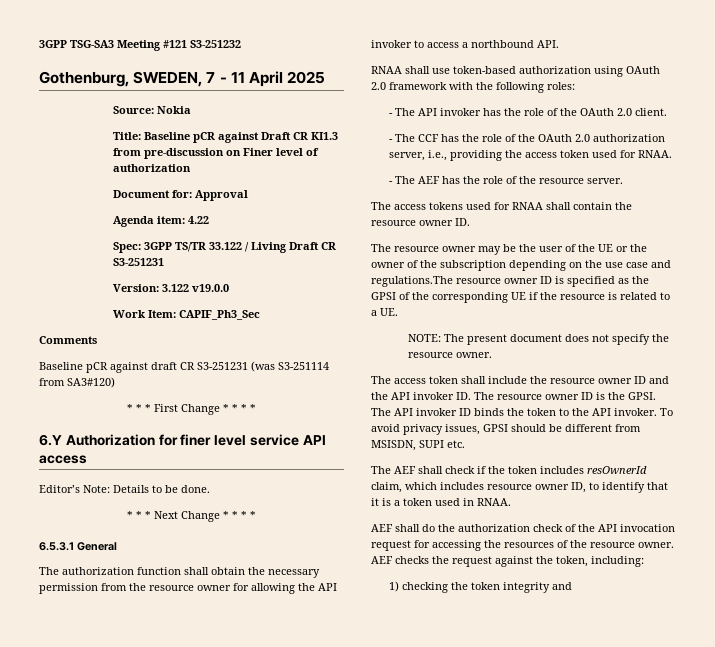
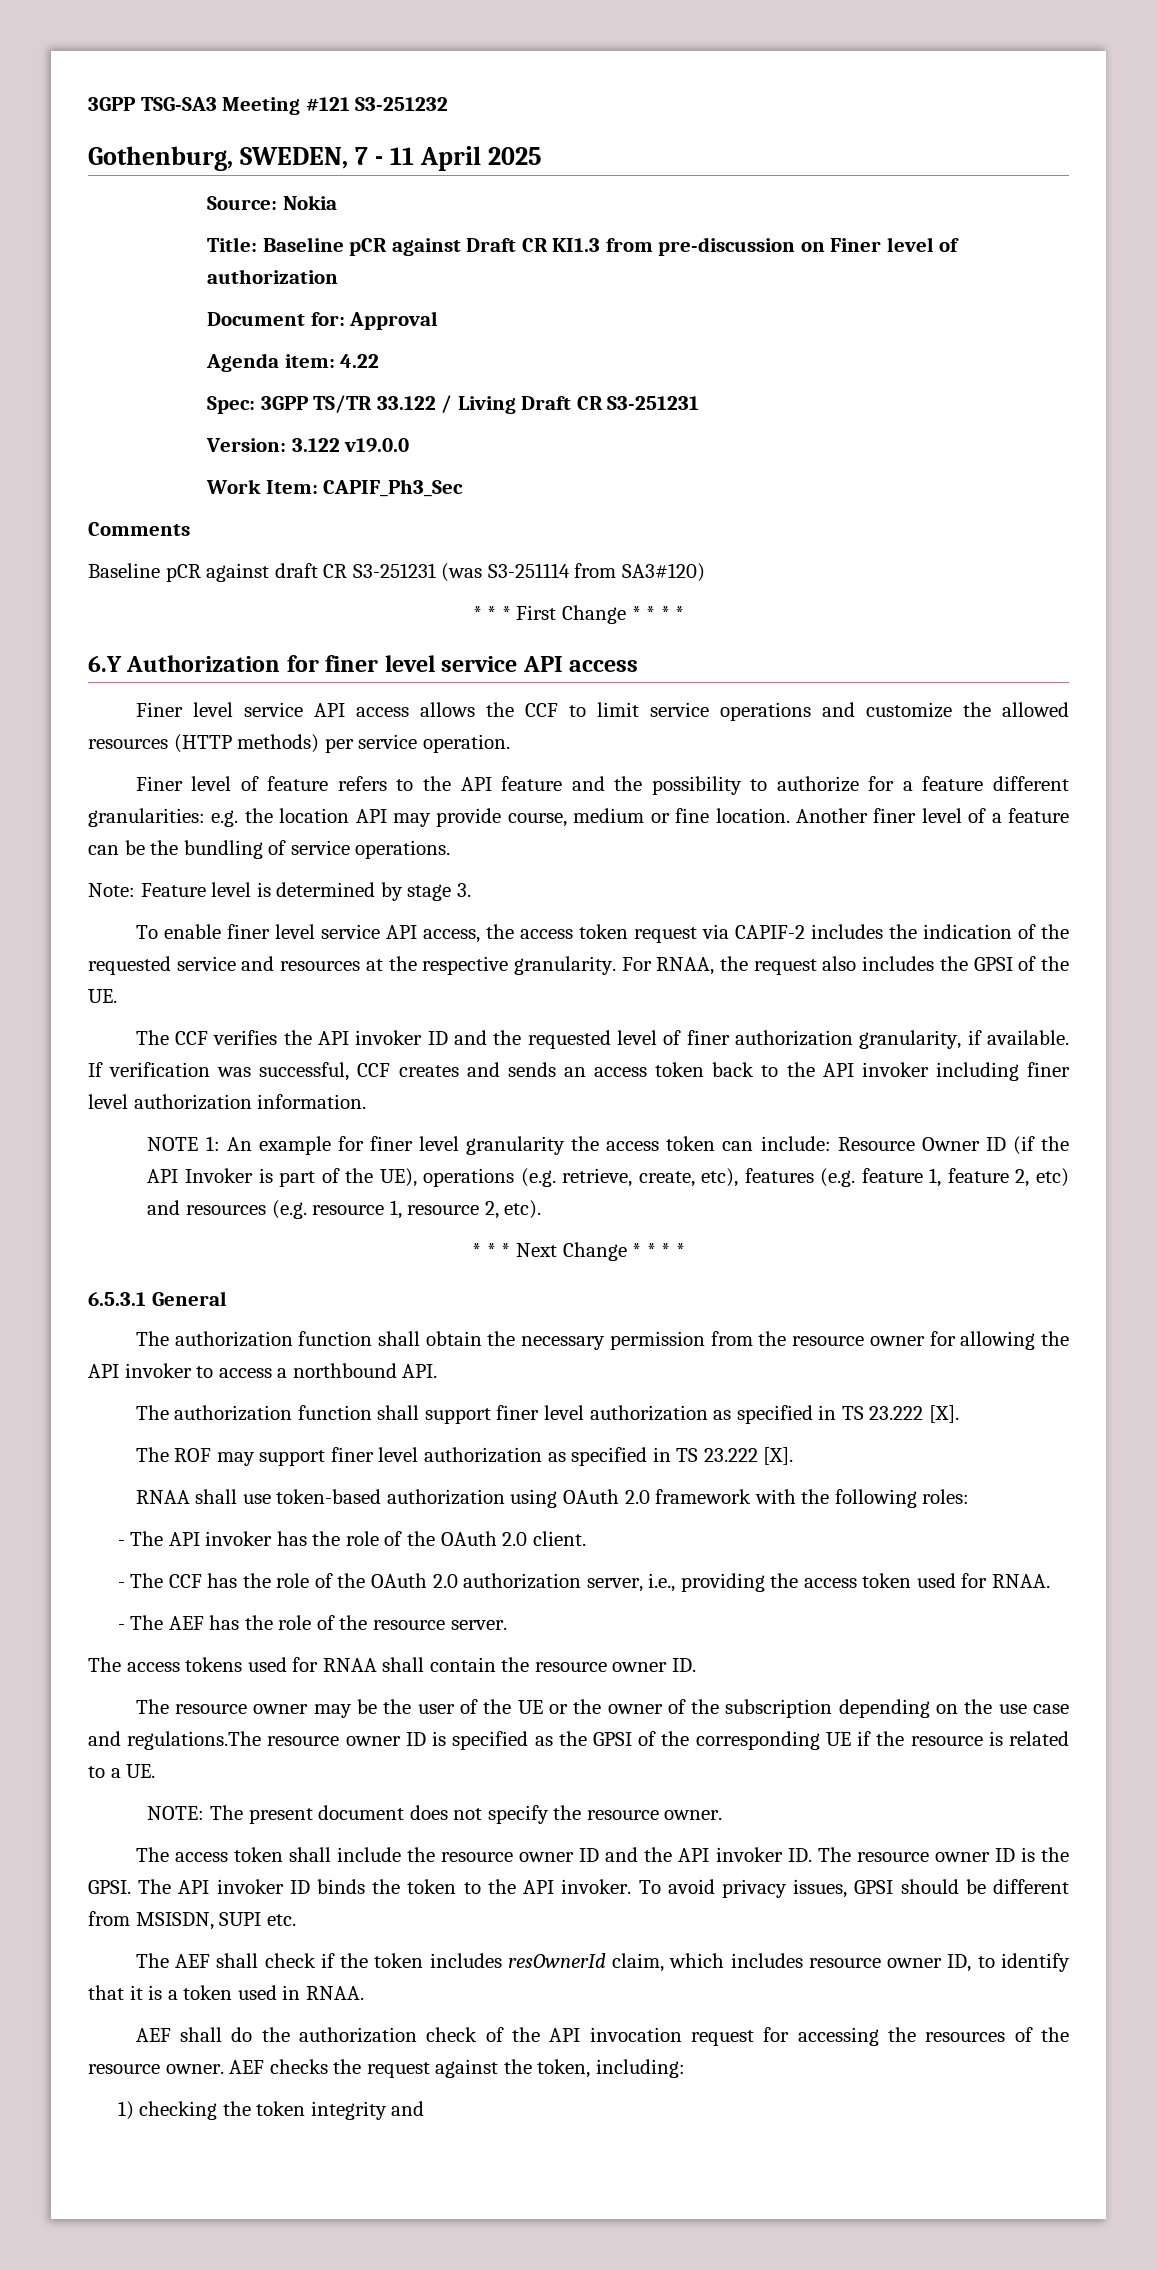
[39,485,210,493] Editor’s Note: Details to be done. -> [135,702,1069,721] [88,734,510,753] [135,776,1070,795] [88,808,1069,827] [88,840,451,859] [88,882,471,901] [135,924,1070,943] [88,956,1070,975] [88,989,117,1003] [135,1030,1070,1049] [88,1062,1070,1081] [88,1094,367,1110] [147,1136,1069,1155] [147,1168,1069,1187] [147,1200,542,1219] Finer level service API access allows the CCF to limit service operations and customize the allowed resources (HTTP methods) per service operation. // Finer level of feature refers to the API feature and the possibility to authorize for a feature different granularities: e.g. the location API may provide course, medium or fine location. Another finer level of a feature can be the bundling of service operations. // Note: Feature level is determined by stage 3. // To enable finer level service API access, the access token request via CAPIF-2 includes the indication of the requested service and resources at the respective granularity. For RNAA, the request also includes the GPSI of the UE. // The CCF verifies the API invoker ID and the requested level of finer authorization granularity, if available. If verification was successful, CCF creates and sends an access token back to the API invoker including finer level authorization information. // NOTE 1: An example for finer level granularity the access token can include: Resource Owner ID (if the API Invoker is part of the UE), operations (e.g. retrieve, create, etc), features (e.g. feature 1, feature 2, etc) and resources (e.g. resource 1, resource 2, etc).
(559, 44) none -> [135,1405,959,1424] [135,1447,794,1466] // The authorization function shall support finer level authorization as specified in TS 23.222 [X]. // The ROF may support finer level authorization as specified in TS 23.222 [X].

